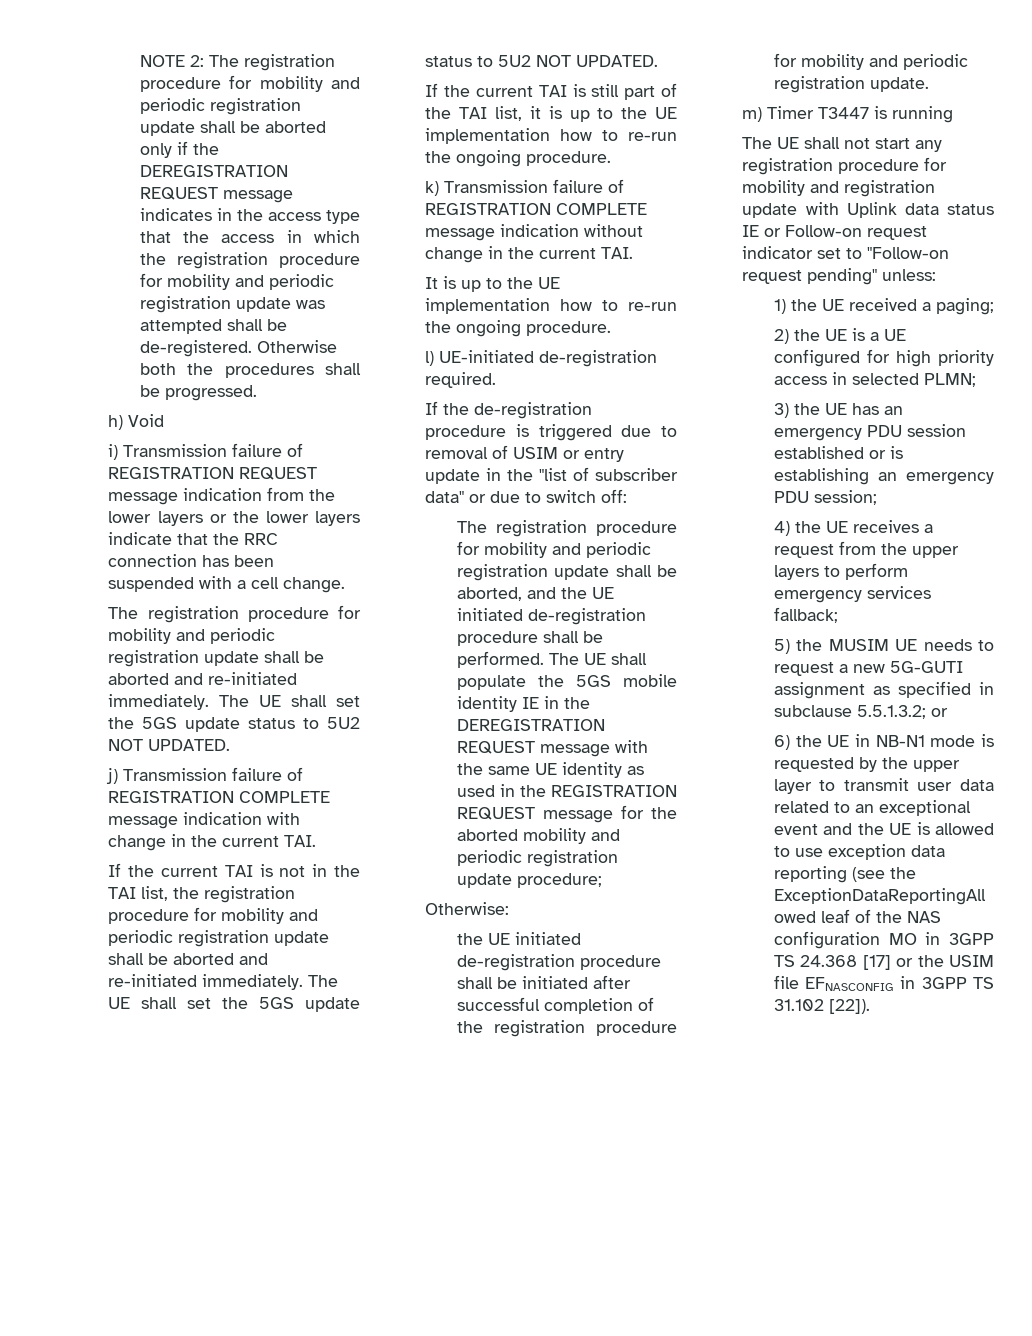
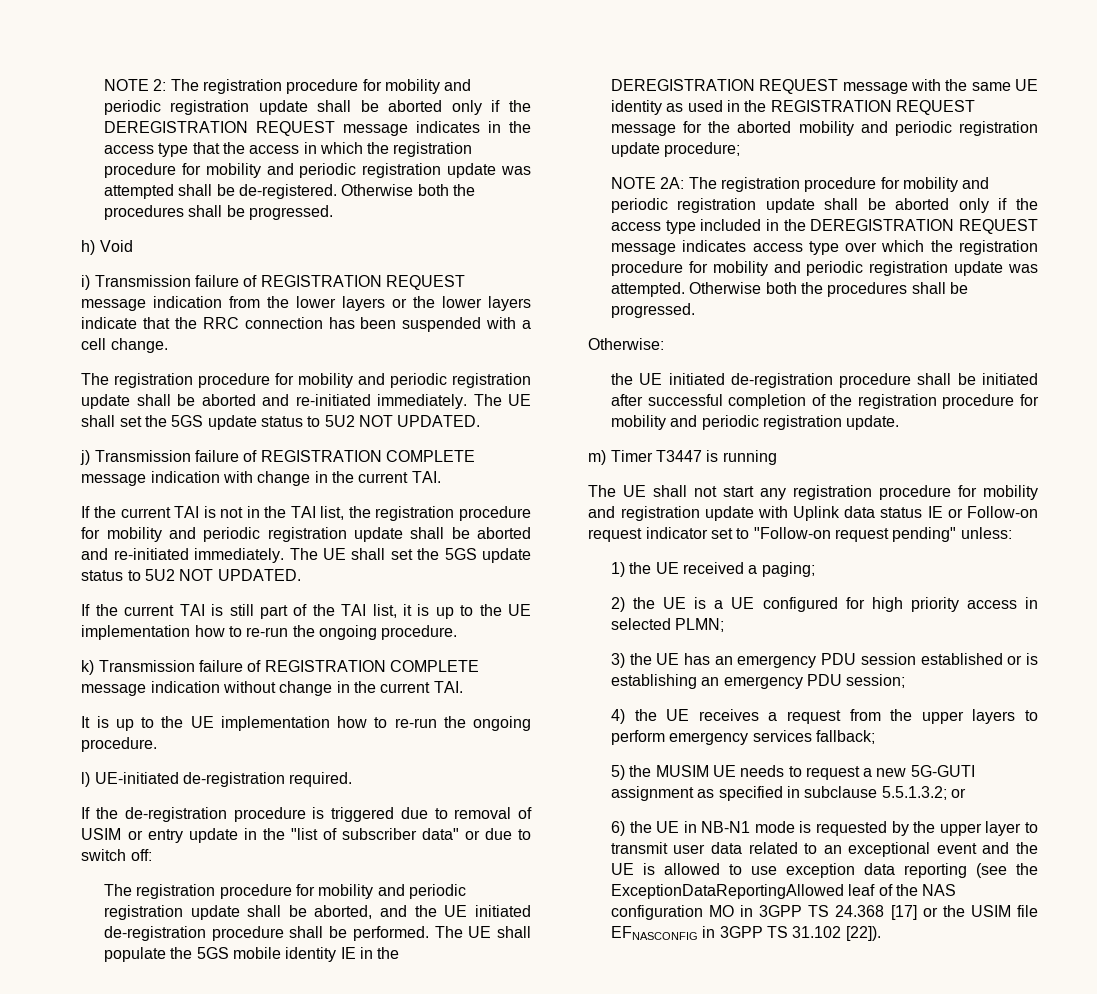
(602, 880) none -> [610,177,990,192] [610,198,1038,213] [610,219,1038,234] [610,240,1038,255] [610,261,1038,276] [610,282,968,297] [610,303,695,318] // NOTE 2A: The registration procedure for mobility and periodic registration update shall be aborted only if the access type included in the DEREGISTRATION REQUEST message indicates access type over which the registration procedure for mobility and periodic registration update was attempted. Otherwise both the procedures shall be progressed.

